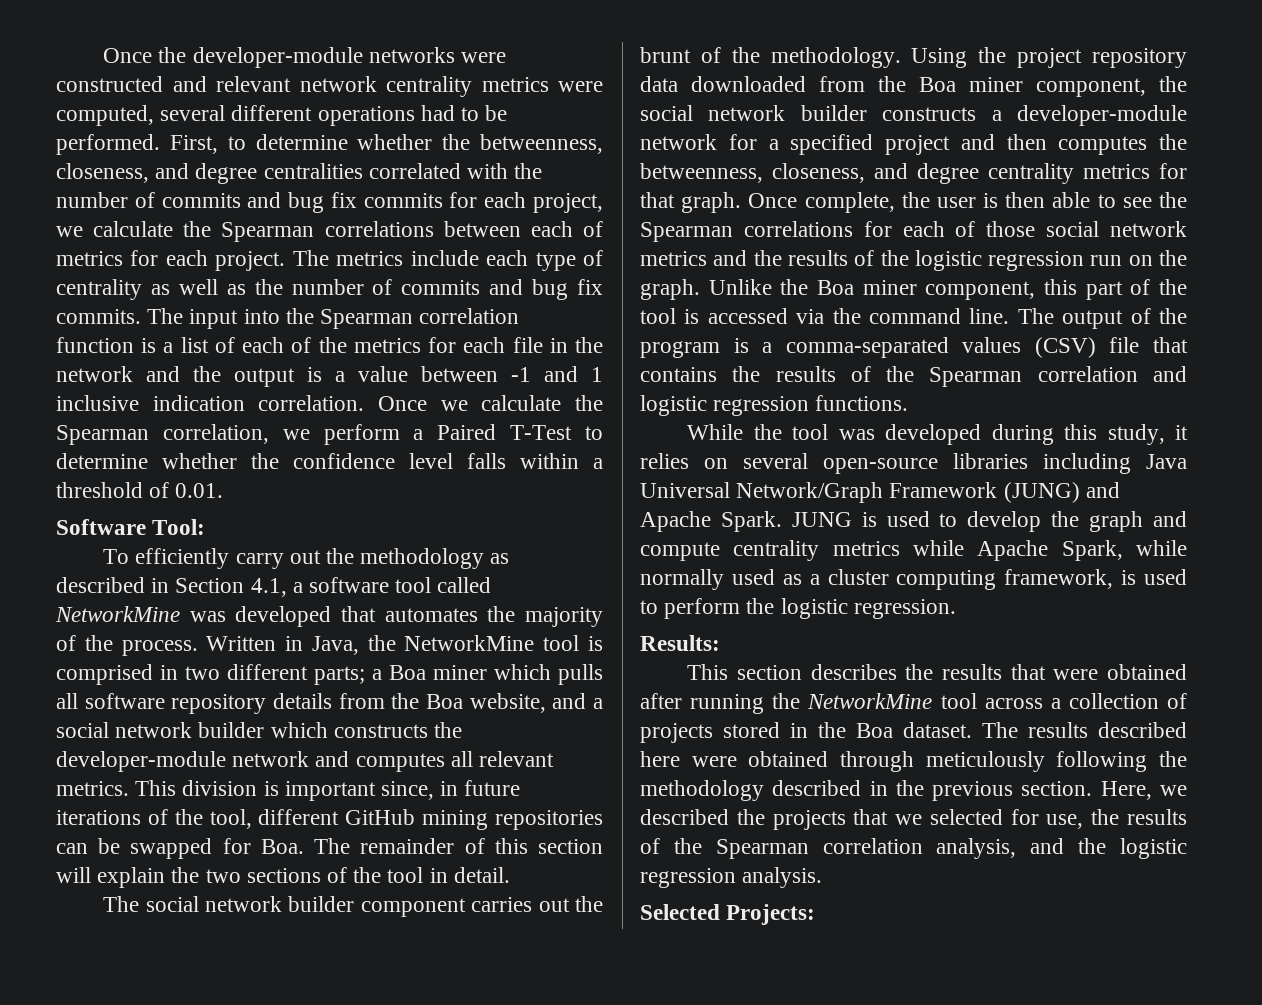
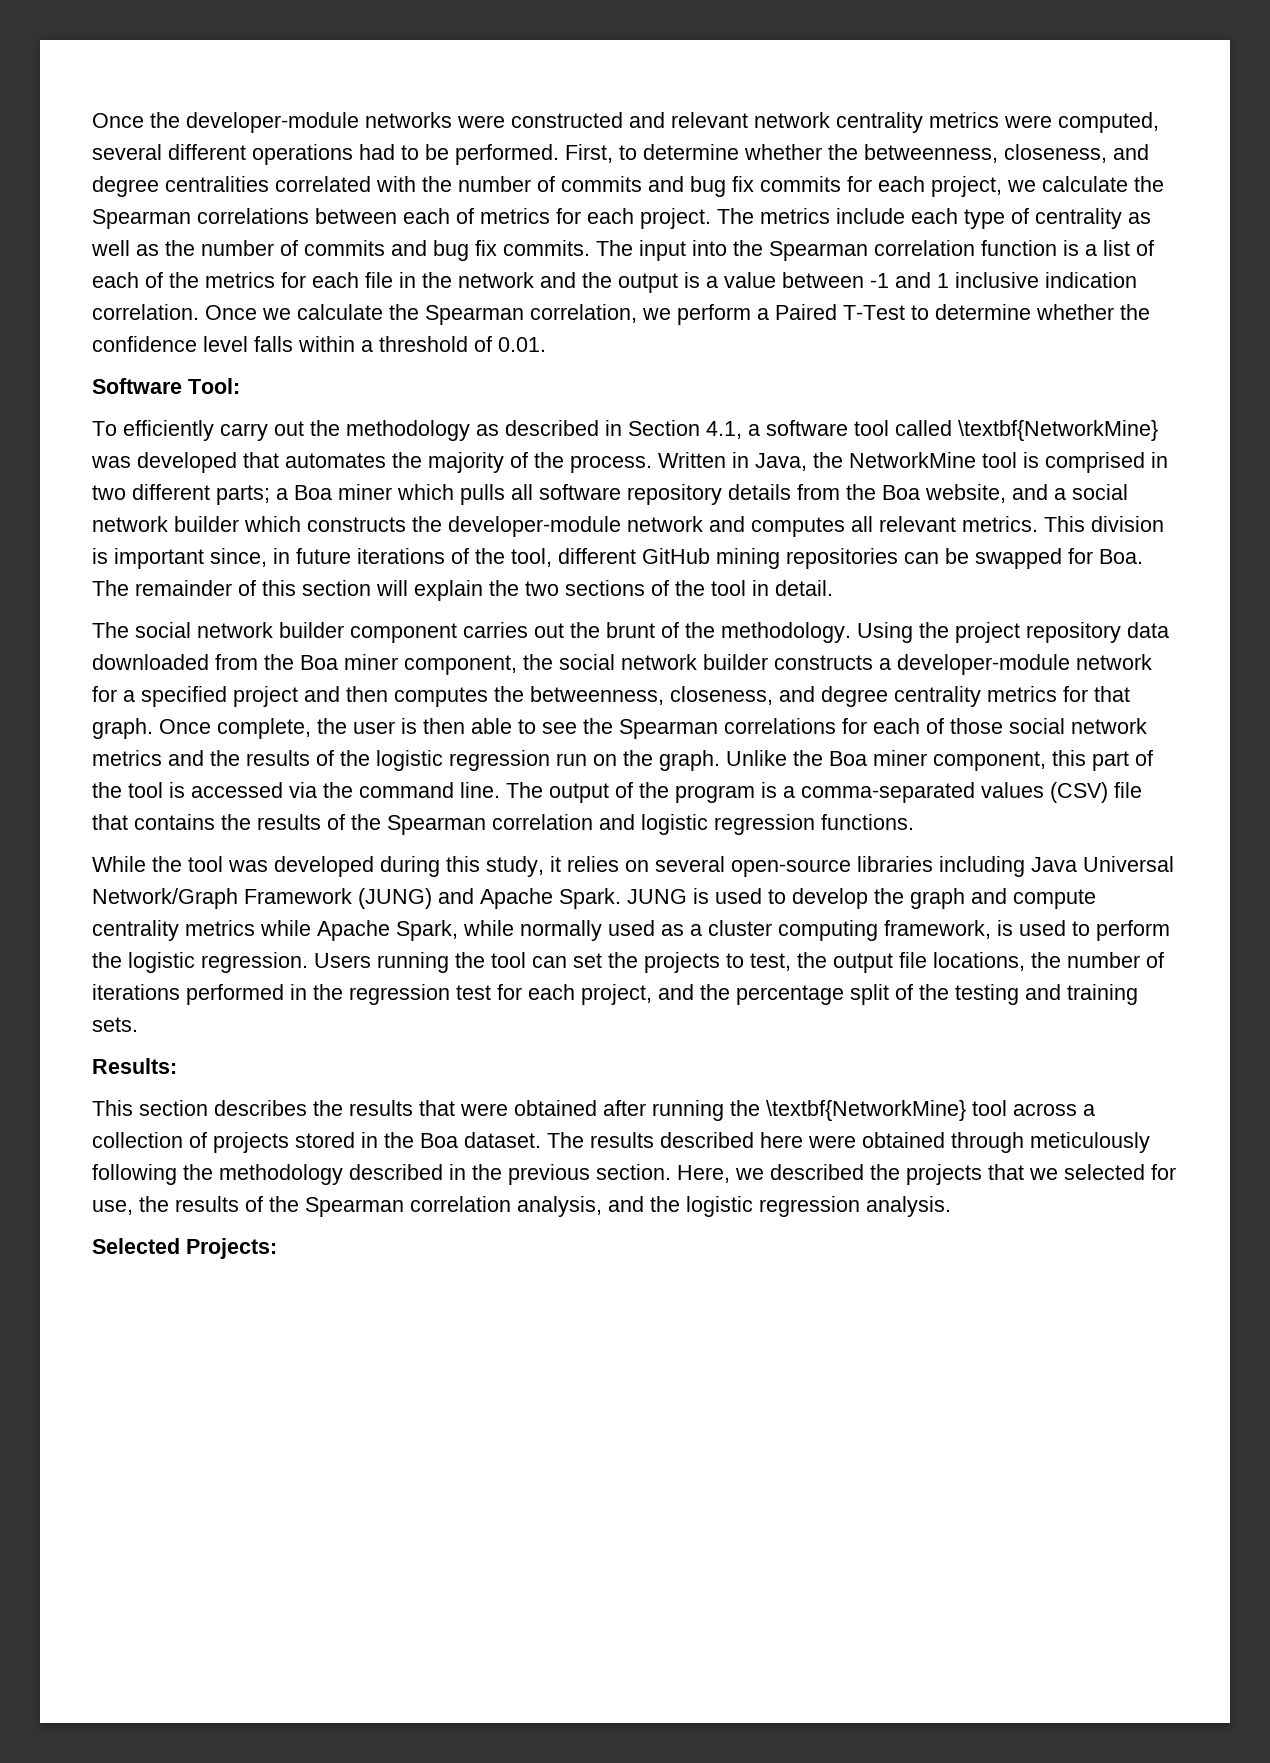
[55,606,180,622] NetworkMine -> [958,420,1158,441] \textbf{NetworkMine}
(956, 609) none -> [314,952,1164,973] [92,984,1138,1005] [92,1017,138,1032] Users running the tool can set the projects to test, the output file locations, the number of iterations performed in the regression test for each project, and the percentage split of the testing and training sets.
[807,693,933,709] NetworkMine -> [766,1100,966,1121] \textbf{NetworkMine}

